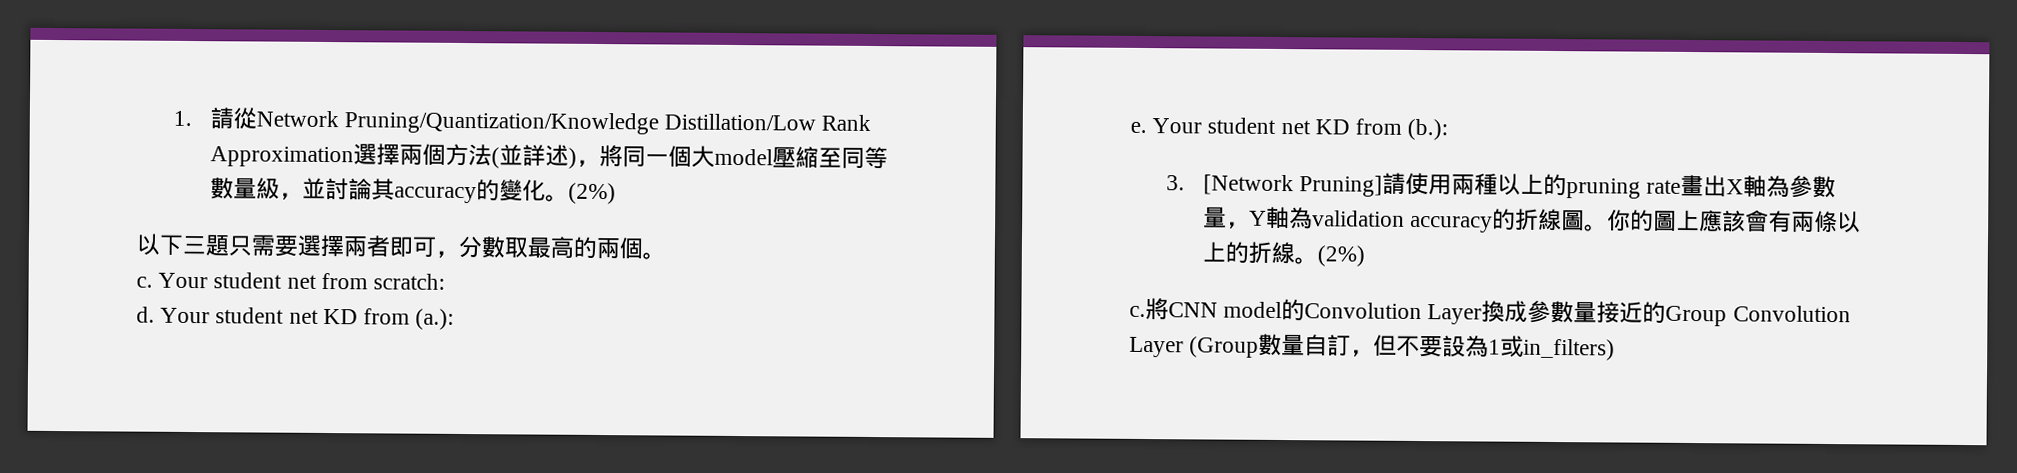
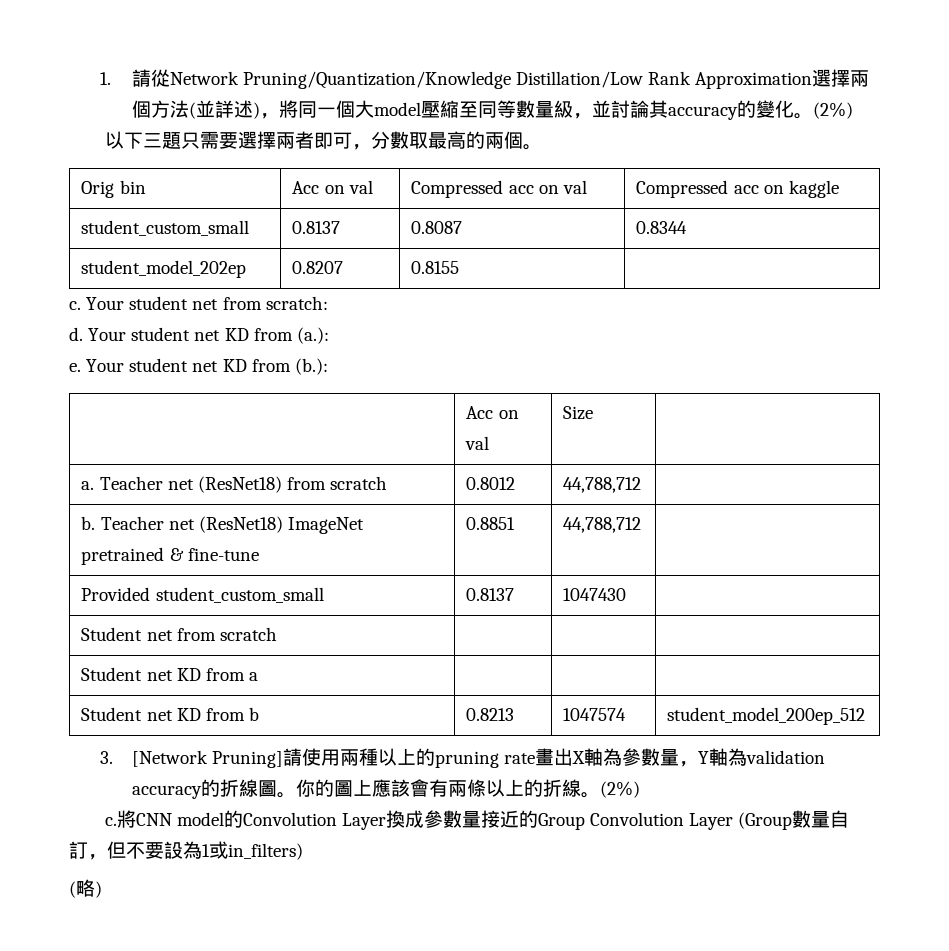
(666, 256) none -> [81,180,146,198] [292,180,373,194] [411,180,587,198] [636,180,839,198] [81,220,250,236] [292,221,341,234] [411,221,463,234] [636,221,688,234] [81,260,247,278] [292,261,344,274] [411,261,460,274] // Orig bin | Acc on val | Compressed acc on val | Compressed acc on kaggle // student_custom_small | 0.8137 | 0.8087 | 0.8344 // student_model_202ep | 0.8207 | 0.8155 |
(1449, 129) none -> [466,406,519,419] [465,436,490,450] [563,406,594,420] [81,476,388,493] [466,477,516,490] [563,477,642,493] [81,516,364,534] [81,547,259,565] [466,517,516,530] [563,517,642,533] [81,587,324,603] [466,588,515,601] [563,588,627,601] [81,627,277,641] [81,667,258,681] [81,707,259,721] [466,708,515,721] [563,708,627,721] [667,707,866,725] // | Acc on val | Size | // a. Teacher net (ResNet18) from scratch | 0.8012 | 44,788,712 | // b. Teacher net (ResNet18) ImageNet pretrained & fine-tune | 0.8851 | 44,788,712 | // Provided student_custom_small | 0.8137 | 1047430 | // Student net from scratch | | | // Student net KD from a | | | // Student net KD from b | 0.8213 | 1047574 | student_model_200ep_512
(1616, 349) none -> [69,879,102,898] // (略)

